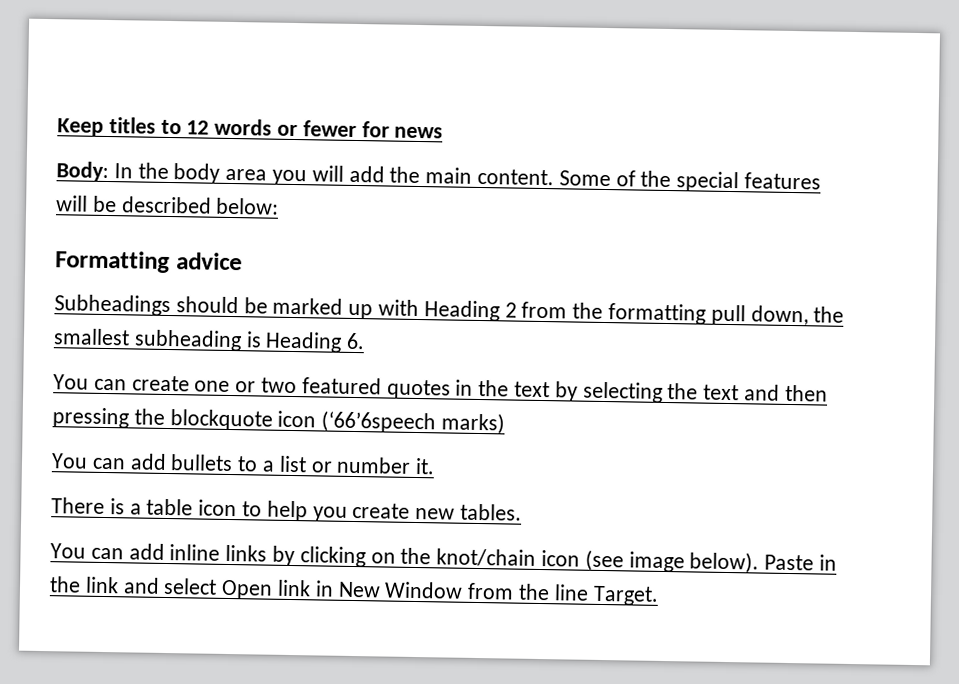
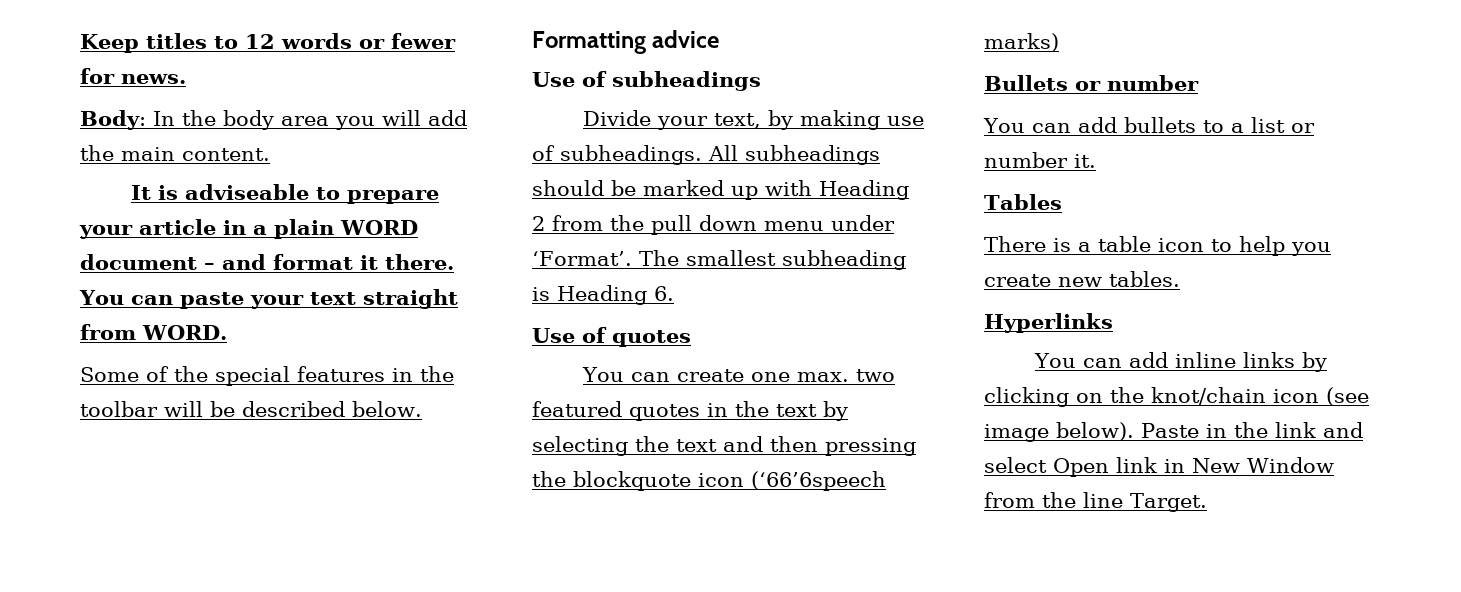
[394,126,444,139] news -> [121,74,186,84] news.
(555, 177) none -> [130,184,439,204] [79,219,418,239] [80,254,454,270] [79,289,458,309] [80,324,227,340] // It is adviseable to prepare your article in a plain WORD document – and format it there. You can paste your text straight from WORD. //
(822, 181) none -> [392,366,454,382] [80,401,158,417] in the toolbar
[216,197,280,215] below: -> [352,401,422,417] below.
[54,294,171,317] Subheadings -> [532,71,761,91] [582,110,924,130] [532,145,880,165] Use of subheadings // Divide your text, by making use of subheadings. All subheadings
[608,303,845,326] formatting pull down, the -> [651,215,895,235] [532,250,679,266] pull down menu under ‘Format’. The
(366, 341) none -> [532,327,691,347] // Use of quotes
[235,381,257,393] or -> [796,372,849,382] max.
(506, 423) none -> [984,75,1199,91] // Bullets or number
(436, 466) none -> [984,194,1062,210] // Tables
(523, 512) none -> [984,313,1113,333] // Hyperlinks

